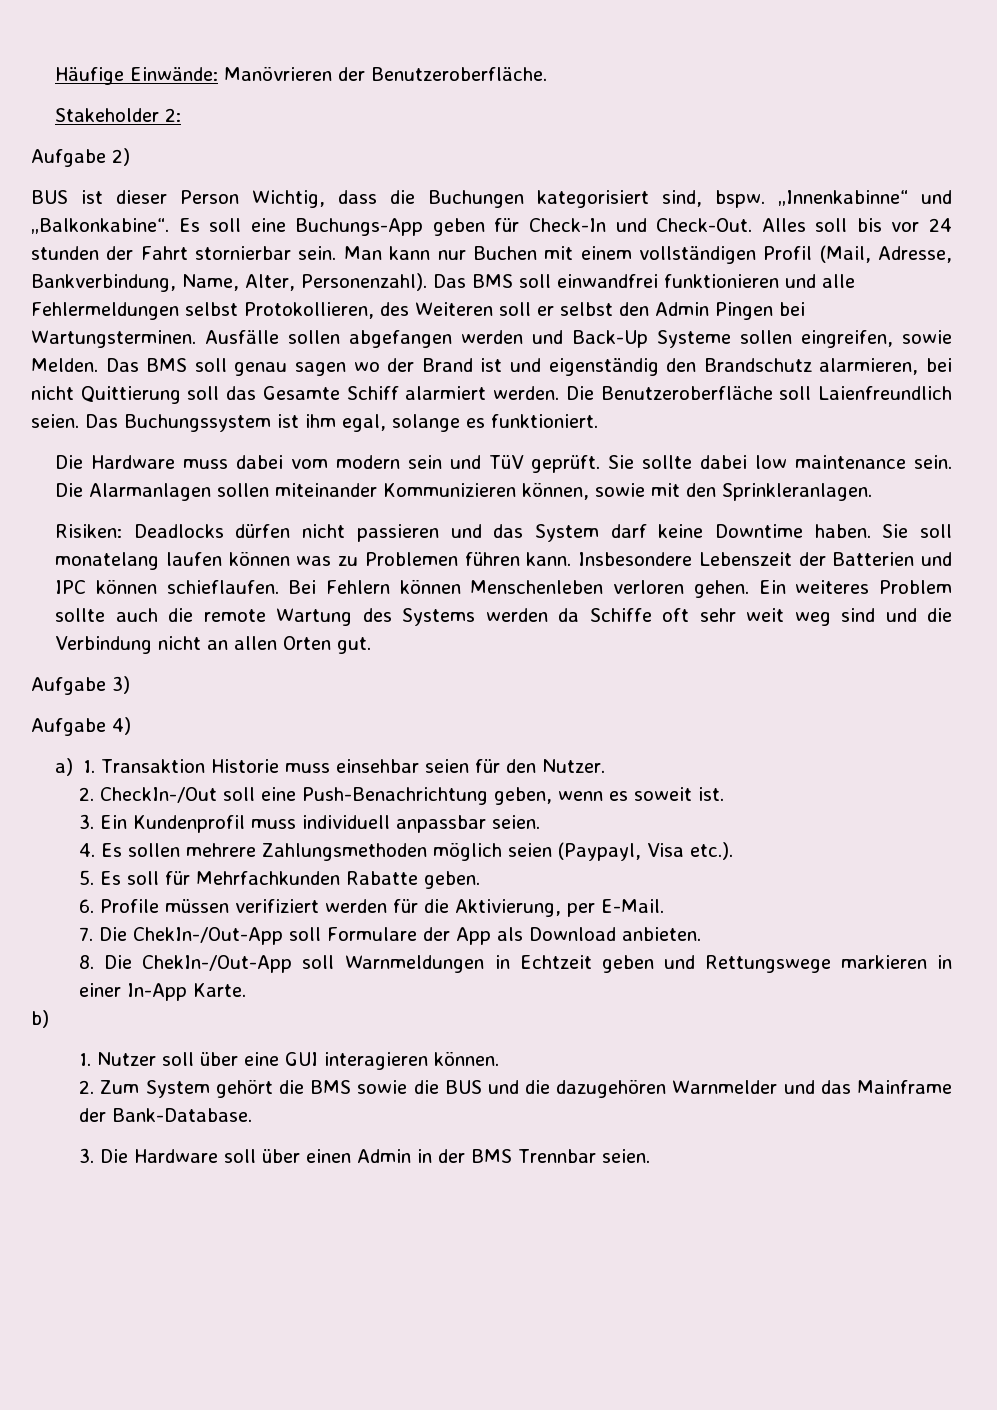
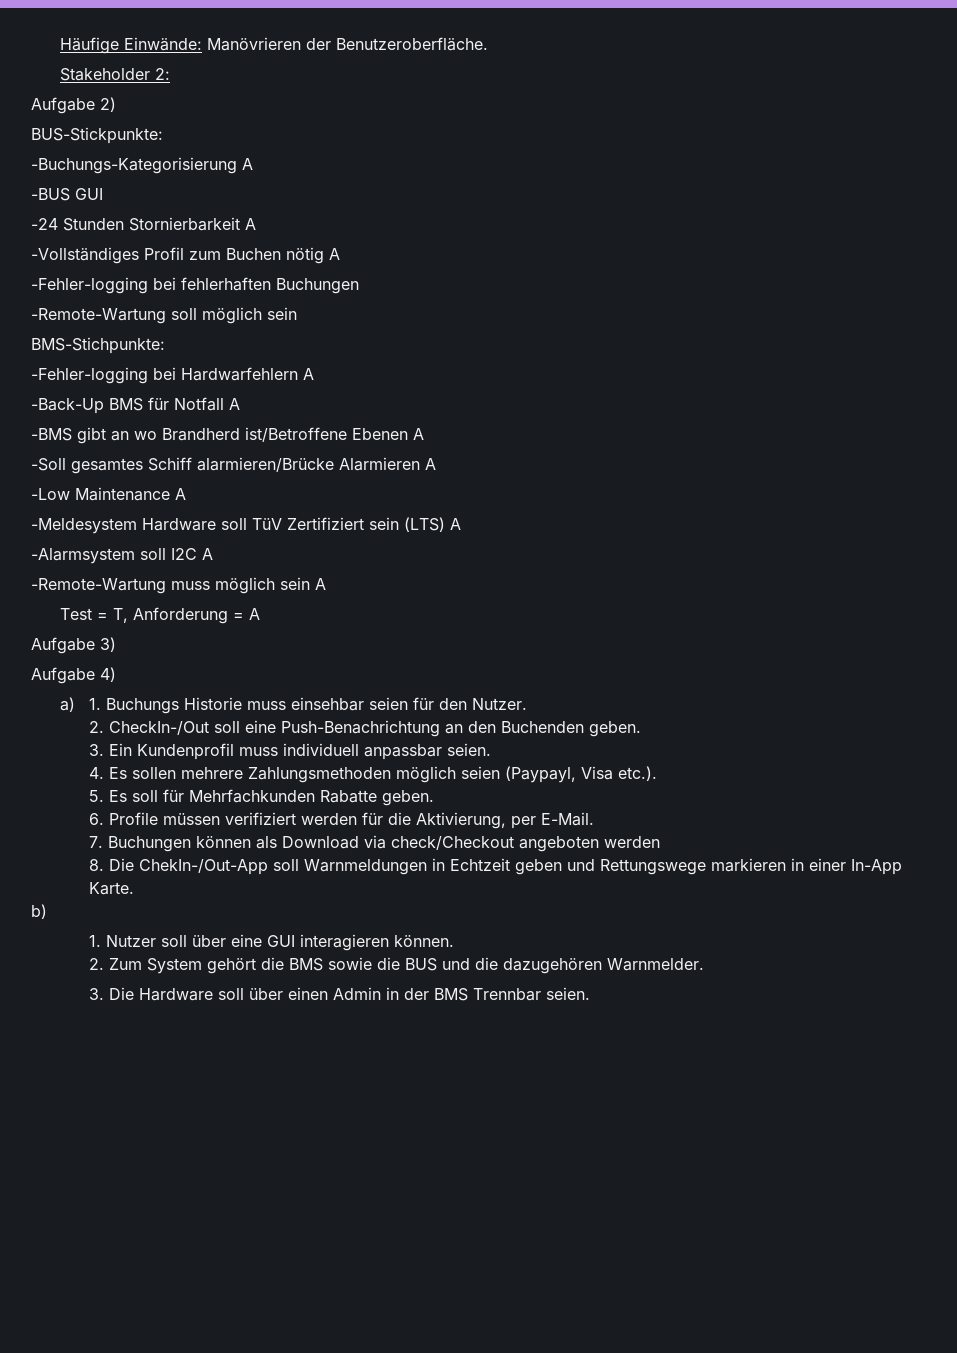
[31,190,952,208] [31,218,952,236] [31,245,953,264] [31,273,855,292] [31,302,805,320] [31,330,952,348] [31,358,953,376] [31,386,953,404] [31,414,598,432] [55,455,952,473] [55,482,873,501] [55,524,953,542] [55,551,953,570] [55,579,952,598] [55,608,953,626] [55,636,372,654] BUS ist dieser Person Wichtig, dass die Buchungen kategorisiert sind, bspw. „Innenkabinne“ und „Balkonkabine“. Es soll eine Buchungs-App geben für Check-In und Check-Out. Alles soll bis vor 24 stunden der Fahrt stornierbar sein. Man kann nur Buchen mit einem vollständigen Profil (Mail, Adresse, Bankverbindung, Name, Alter, Personenzahl). Das BMS soll einwandfrei funktionieren und alle Fehlermeldungen selbst Protokollieren, des Weiteren soll er selbst den Admin Pingen bei Wartungsterminen. Ausfälle sollen abgefangen werden und Back-Up Systeme sollen eingreifen, sowie Melden. Das BMS soll genau sagen wo der Brand ist und eigenständig den Brandschutz alarmieren, bei nicht Quittierung soll das Gesamte Schiff alarmiert werden. Die Benutzeroberfläche soll Laienfreundlich seien. Das Buchungssystem ist ihm egal, solange es funktioniert. // Die Hardware muss dabei vom modern sein und TüV geprüft. Sie sollte dabei low maintenance sein. Die Alarmanlagen sollen miteinander Kommunizieren können, sowie mit den Sprinkleranlagen. // Risiken: Deadlocks dürfen nicht passieren und das System darf keine Downtime haben. Sie soll monatelang laufen können was zu Problemen führen kann. Insbesondere Lebenszeit der Batterien und IPC können schieflaufen. Bei Fehlern können Menschenleben verloren gehen. Ein weiteres Problem sollte auch die remote Wartung des Systems werden da Schiffe oft sehr weit weg sind und die Verbindung nicht an allen Orten gut. -> [31,127,163,144] [31,157,253,174] [31,188,103,201] [31,217,256,231] [31,247,340,264] [31,277,359,294] [31,307,297,324] [31,337,165,354] [31,367,314,384] [31,397,240,414] [31,427,424,444] [31,457,436,474] [31,487,186,501] [31,517,461,534] [31,548,213,564] [31,577,326,594] [59,607,260,624] BUS-Stickpunkte: // -Buchungs-Kategorisierung A // -BUS GUI // -24 Stunden Stornierbarkeit A // -Vollständiges Profil zum Buchen nötig A // -Fehler-logging bei fehlerhaften Buchungen // -Remote-Wartung soll möglich sein // BMS-Stichpunkte: // -Fehler-logging bei Hardwarfehlern A // -Back-Up BMS für Notfall A // -BMS gibt an wo Brandherd ist/Betroffene Ebenen A // -Soll gesamtes Schiff alarmieren/Brücke Alarmieren A // -Low Maintenance A // -Meldesystem Hardware soll TüV Zertifiziert sein (LTS) A // -Alarmsystem soll I2C A // -Remote-Wartung muss möglich sein A // Test = T, Anforderung = A
[101,759,206,773] Transaktion -> [105,698,179,714] Buchungs
[494,787,725,805] geben, wenn es soweit ist. -> [444,721,641,737] an den Buchenden geben.
[99,927,702,945] Die ChekIn-/Out-App soll Formulare der App als Download anbieten. -> [107,835,660,852] Buchungen können als Download via check/Checkout angeboten werden
[672,1080,952,1094] [79,1108,253,1122] Warnmelder und das Mainframe der Bank-Database. -> [606,958,704,971] Warnmelder.

